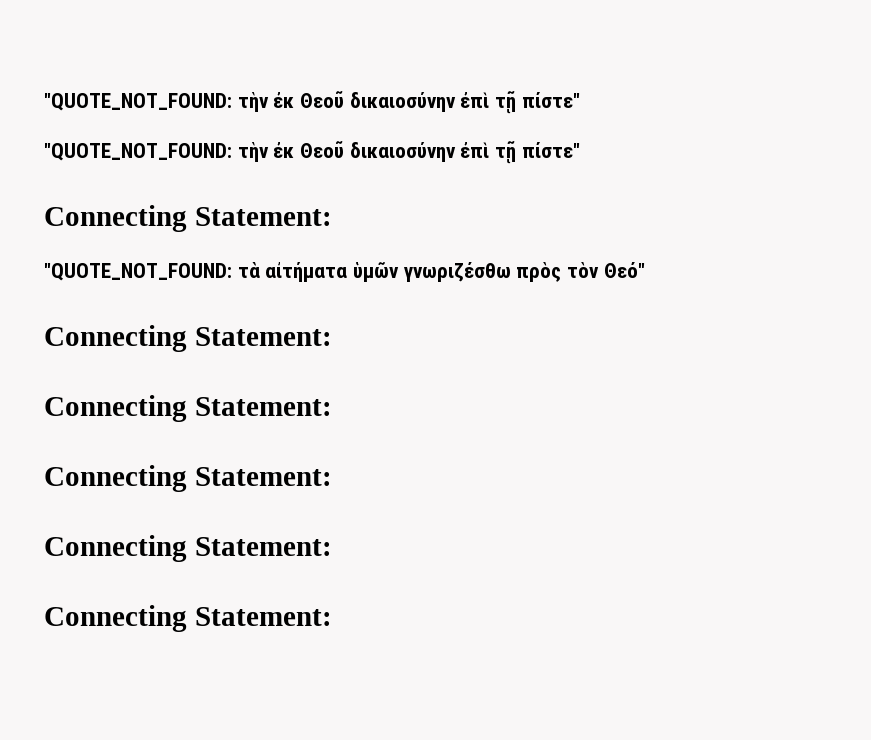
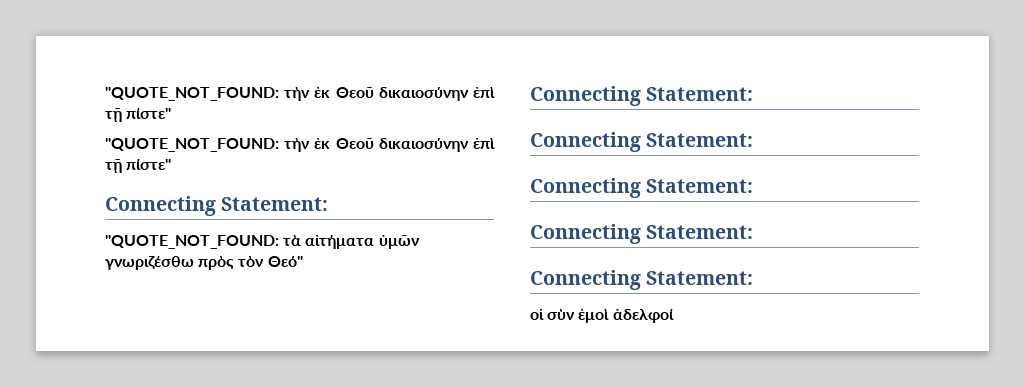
(332, 616) none -> [530,309,674,323] // οἱ σὺν ἐμοὶ ἀδελφοί

